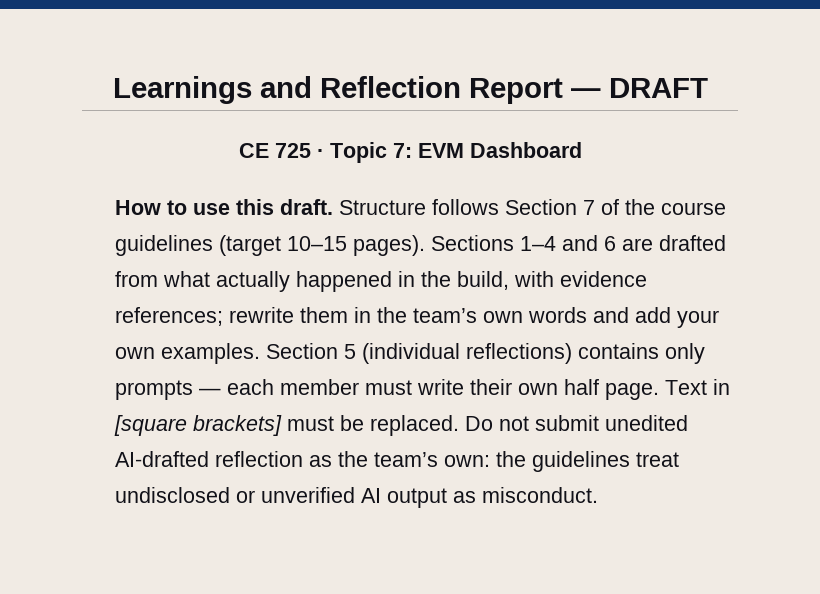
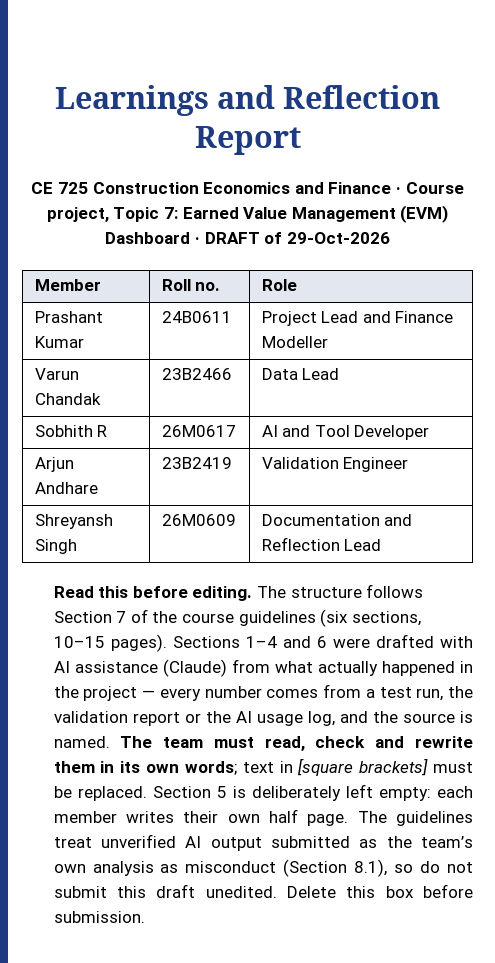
[570,78,708,98] — DRAFT -> (301, 140) none
[316,142,582,163] [114,199,426,215] · Topic 7: EVM Dashboard // How to use this draft. Structure -> [92,182,464,194] [46,205,449,223] [105,232,390,244] [34,279,101,291] [161,279,221,291] [261,279,297,291] [34,311,103,323] [34,336,84,348] [161,311,232,323] [261,311,454,326] [261,336,328,348] [34,368,79,380] [34,393,101,405] [161,368,232,380] [261,368,340,380] [34,425,108,437] [161,425,236,437] [261,425,430,440] [34,457,74,472] [34,482,98,494] [161,457,232,469] [261,457,409,472] [34,514,113,529] [34,539,77,554] [161,514,236,526] [261,514,413,526] [261,537,382,551] [53,586,362,601] Construction Economics and Finance · Course project, Topic 7: Earned Value Management (EVM) Dashboard · DRAFT of 29-Oct-2026 // Member | Roll no. | Role // Prashant Kumar | 24B0611 | Project Lead and Finance Modeller // Varun Chandak | 23B2466 | Data Lead // Sobhith R | 26M0617 | AI and Tool Developer // Arjun Andhare | 23B2419 | Validation Engineer // Shreyansh Singh | 26M0609 | Documentation and Reflection Lead // Read this before editing. The structure
[218,235,281,256] (target -> [320,609,421,627] (six sections,
[621,235,726,251] are drafted -> [332,634,474,648] [53,659,227,677] were drafted with AI assistance (Claude)
[456,271,647,290] [114,307,719,328] [114,343,705,364] [114,379,707,400] build, with evidence references; rewrite them in the team’s own words and add your own examples. Section 5 (individual reflections) contains only prompts — each member must write their own half page. Text -> [83,684,473,701] [53,711,473,726] [53,736,473,751] [53,761,274,775] project — every number comes from a test run, the validation report or the AI usage log, and the source is named. The team must read, check and rewrite them in its own words; text
[464,415,688,431] [114,451,679,472] [114,487,598,508] Do not submit unedited AI-drafted reflection as the team’s own: the guidelines treat undisclosed or unverified AI output as misconduct. -> [152,784,473,801] [53,809,473,826] [53,834,473,851] [53,859,474,877] [53,884,473,898] [53,911,145,923] Section 5 is deliberately left empty: each member writes their own half page. The guidelines treat unverified AI output submitted as the team’s own analysis as misconduct (Section 8.1), so do not submit this draft unedited. Delete this box before submission.

